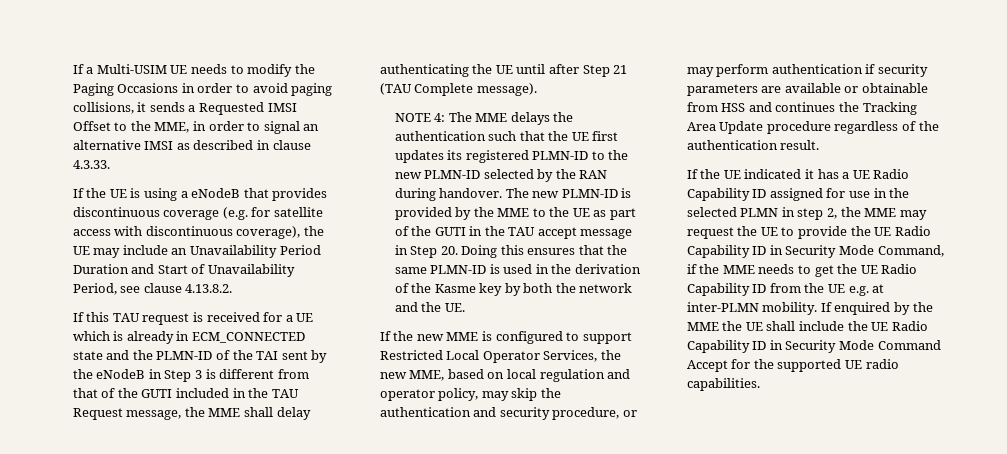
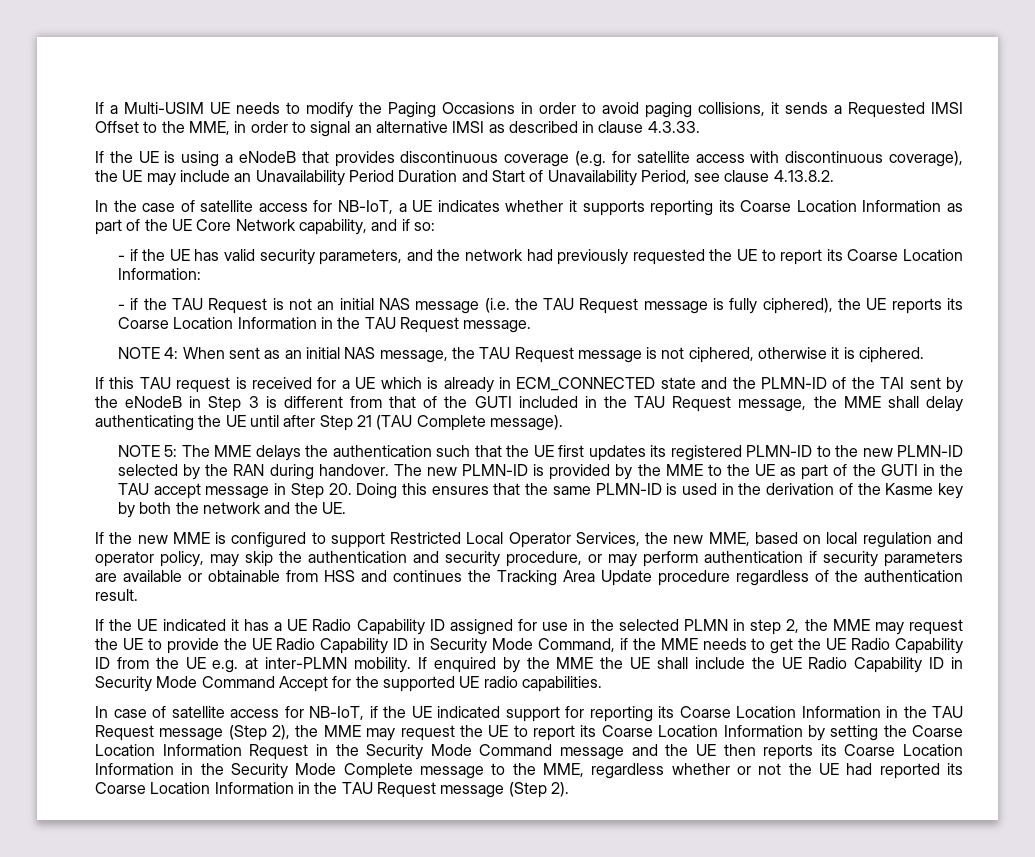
(233, 288) none -> [94,200,964,216] [94,219,435,235] [117,249,963,265] [117,268,201,280] [117,298,964,314] [117,317,532,333] [117,347,925,363] // In the case of satellite access for NB-IoT, a UE indicates whether it supports reporting its Coarse Location Information as part of the UE Core Network capability, and if so: // - if the UE has valid security parameters, and the network had previously requested the UE to report its Coarse Location Information: // - if the TAU Request is not an initial NAS message (i.e. the TAU Request message is fully ciphered), the UE reports its Coarse Location Information in the TAU Request message. // NOTE 4: When sent as an initial NAS message, the TAU Request message is not ciphered, otherwise it is ciphered.
[434,113,446,122] 4: -> [164,445,178,457] 5:
(760, 384) none -> [94,706,963,722] [94,725,964,741] [94,744,963,760] [94,763,964,779] [94,782,569,798] // In case of satellite access for NB-IoT, if the UE indicated support for reporting its Coarse Location Information in the TAU Request message (Step 2), the MME may request the UE to report its Coarse Location Information by setting the Coarse Location Information Request in the Security Mode Command message and the UE then reports its Coarse Location Information in the Security Mode Complete message to the MME, regardless whether or not the UE had reported its Coarse Location Information in the TAU Request message (Step 2).

